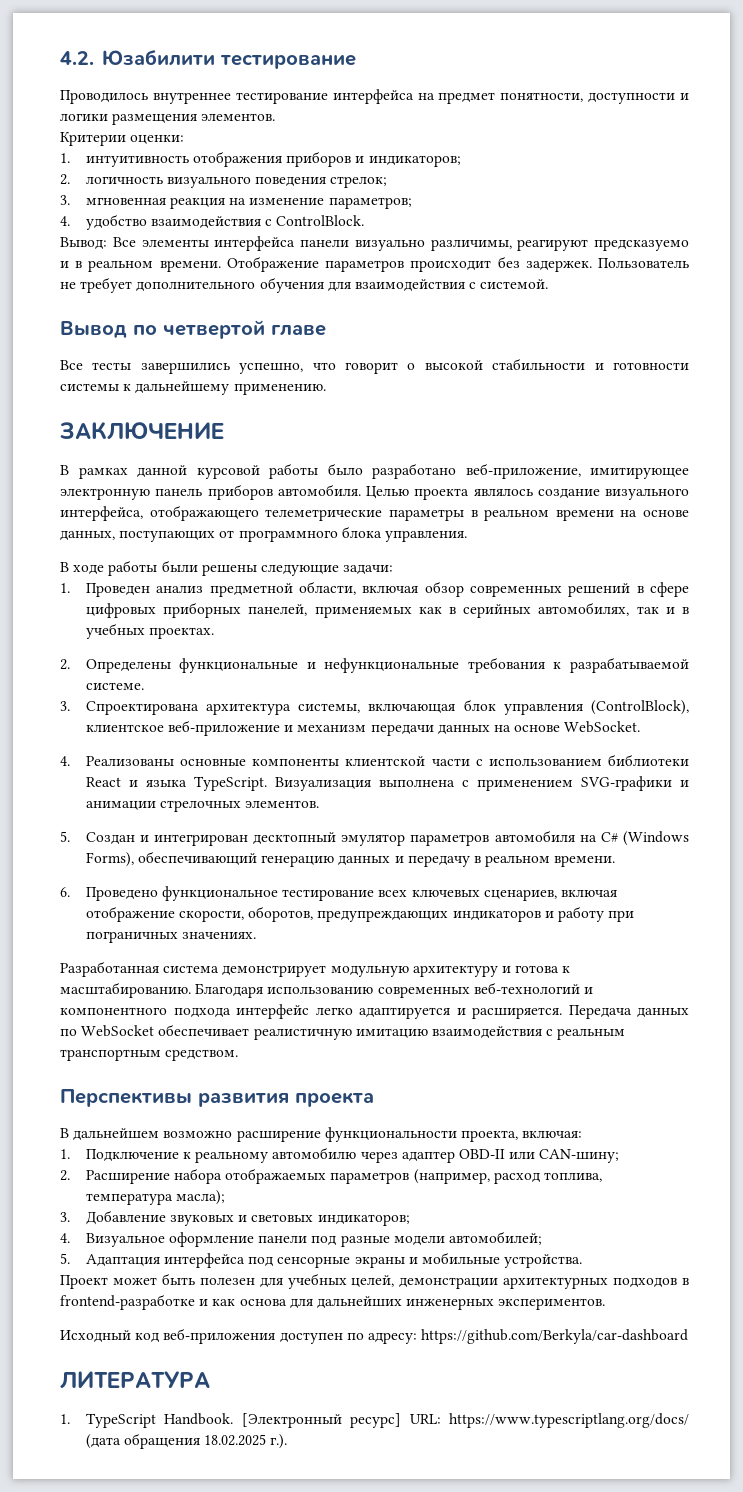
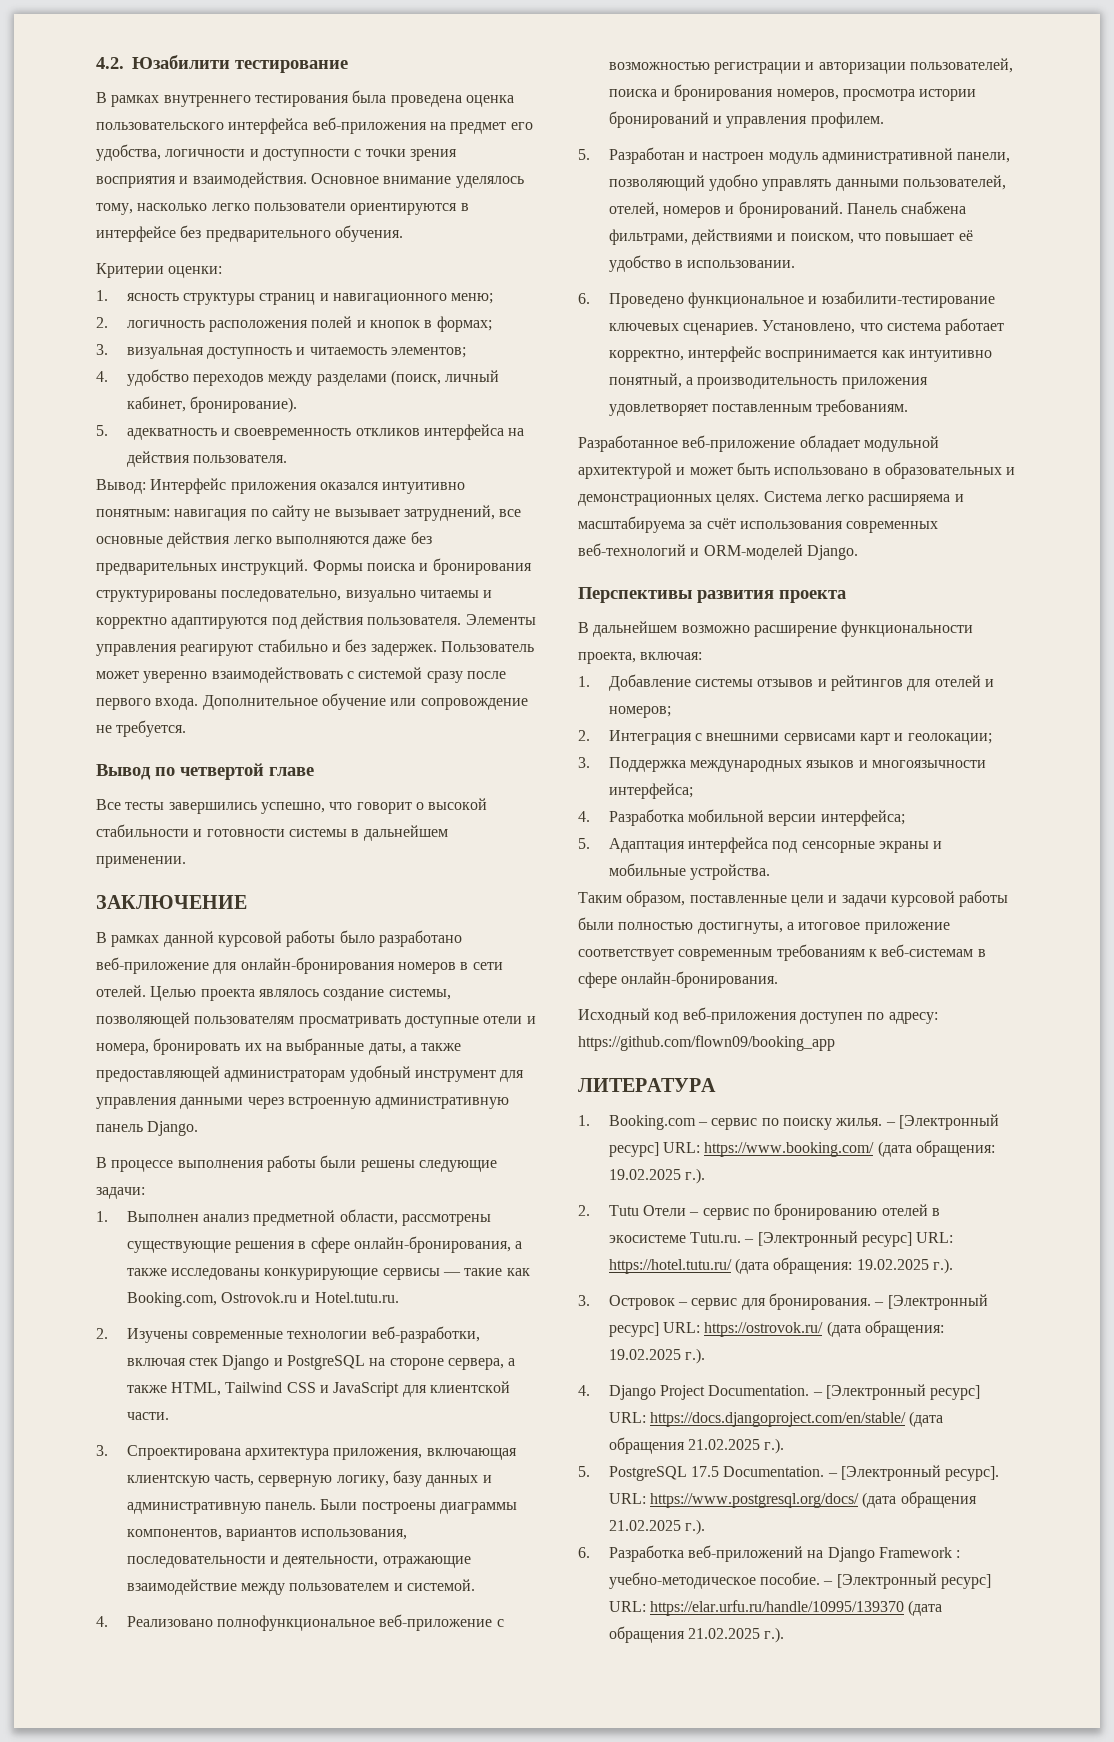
[60,89,689,104] [60,113,276,125] [60,132,185,146] [60,151,461,167] [60,174,388,188] [60,195,412,209] [60,214,365,230] [60,236,689,251] [60,256,689,272] [60,277,549,293] Проводилось внутреннее тестирование интерфейса на предмет понятности, доступности и логики размещения элементов. // Критерии оценки: // 1. интуитивность отображения приборов и индикаторов; // 2. логичность визуального поведения стрелок; // 3. мгновенная реакция на изменение параметров; // 4. удобство взаимодействия с ControlBlock. // Вывод: Все элементы интерфейса панели визуально различимы, реагируют предсказуемо и в реальном времени. Отображение параметров происходит без задержек. Пользователь не требует дополнительного обучения для взаимодействия с системой. -> [96,90,514,107] [96,117,533,134] [96,144,457,161] [96,172,524,188] [96,203,469,215] [96,225,403,242] [96,263,223,278] [96,290,494,305] [96,316,492,332] [96,344,466,359] [96,369,500,386] [126,396,297,413] [96,424,525,440] [126,451,287,467] [96,478,466,494] [96,505,522,521] [96,531,432,548] [96,558,532,575] [96,590,493,602] [96,613,536,629] [96,639,534,656] [96,667,506,683] [96,693,528,710] [96,720,187,737] В рамках внутреннего тестирования была проведена оценка пользовательского интерфейса веб-приложения на предмет его удобства, логичности и доступности с точки зрения восприятия и взаимодействия. Основное внимание уделялось тому, насколько легко пользователи ориентируются в интерфейсе без предварительного обучения. // Критерии оценки: // 1. ясность структуры страниц и навигационного меню; // 2. логичность расположения полей и кнопок в формах; // 3. визуальная доступность и читаемость элементов; // 4. удобство переходов между разделами (поиск, личный кабинет, бронирование). // 5. адекватность и своевременность откликов интерфейса на действия пользователя. // Вывод: Интерфейс приложения оказался интуитивно понятным: навигация по сайту не вызывает затруднений, все основные действия легко выполняются даже без предварительных инструкций. Формы поиска и бронирования структурированы последовательно, визуально читаемы и корректно адаптируются под действия пользователя. Элементы управления реагируют стабильно и без задержек. Пользователь может уверенно взаимодействовать с системой сразу после первого входа. Дополнительное обучение или сопровождение не требуется.
[123,381,326,395] к дальнейшему применению. -> [351,825,448,841] [96,856,186,868] в дальнейшем применении.
[465,463,689,479] [60,484,689,500] [60,505,689,521] [60,526,467,542] [60,562,105,575] веб-приложение, имитирующее электронную панель приборов автомобиля. Целью проекта являлось создание визуального интерфейса, отображающего телеметрические параметры в реальном времени на основе данных, поступающих от программного блока управления. // В ходе -> [96,957,503,974] [96,985,451,1001] [96,1012,536,1028] [96,1038,462,1055] [96,1065,525,1082] [96,1097,510,1109] [96,1121,199,1136] [96,1157,264,1172] веб-приложение для онлайн-бронирования номеров в сети отелей. Целью проекта являлось создание системы, позволяющей пользователям просматривать доступные отели и номера, бронировать их на выбранные даты, а также предоставляющей администраторам удобный инструмент для управления данными через встроенную административную панель Django. // В процессе выполнения
[85,583,150,597] Проведен -> [126,1211,199,1222] Выполнен
[362,581,689,597] [85,602,690,618] [85,623,215,639] [60,657,689,673] [85,682,144,690] [60,699,689,715] [85,720,641,736] [60,754,689,766] [85,776,689,791] [85,800,320,812] [60,830,689,846] [85,851,616,867] [60,886,617,901] [85,906,635,922] [85,931,257,943] [60,961,571,977] [60,982,593,998] [60,1004,689,1019] [60,1024,626,1040] [60,1049,239,1061] включая обзор современных решений в сфере цифровых приборных панелей, применяемых как в серийных автомобилях, так и в учебных проектах. // 2. Определены функциональные и нефункциональные требования к разрабатываемой системе. // 3. Спроектирована архитектура системы, включающая блок управления (ControlBlock), клиентское веб-приложение и механизм передачи данных на основе WebSocket. // 4. Реализованы основные компоненты клиентской части с использованием библиотеки React и языка TypeScript. Визуализация выполнена с применением SVG-графики и анимации стрелочных элементов. // 5. Создан и интегрирован десктопный эмулятор параметров автомобиля на C# (Windows Forms), обеспечивающий генерацию данных и передачу в реальном времени. // 6. Проведено функциональное тестирование всех ключевых сценариев, включая отображение скорости, оборотов, предупреждающих индикаторов и работу при пограничных значениях. // Разработанная система демонстрирует модульную архитектуру и готова к масштабированию. Благодаря использованию современных веб-технологий и компонентного подхода интерфейс легко адаптируется и расширяется. Передача данных по WebSocket обеспечивает реалистичную имитацию взаимодействия с реальным транспортным средством. -> [401,1214,491,1226] [126,1236,523,1253] [126,1268,530,1280] [126,1292,399,1307] [96,1326,480,1343] [126,1355,516,1370] [126,1381,510,1397] [126,1412,169,1420] [96,1445,517,1460] [126,1470,492,1487] [126,1499,517,1514] [126,1529,408,1541] [126,1556,471,1568] [126,1579,475,1595] [96,1614,504,1631] [608,58,1013,74] [608,84,977,101] [608,111,884,128] [578,147,1011,164] [608,174,1006,191] [608,201,967,218] [608,229,973,245] [608,255,796,272] [578,291,995,308] [608,318,1005,335] [608,346,992,362] [608,373,928,389] [608,399,909,416] [578,435,939,452] [578,462,1016,479] [578,491,964,506] [578,516,939,533] [578,543,858,560] рассмотрены существующие решения в сфере онлайн-бронирования, а также исследованы конкурирующие сервисы — такие как Booking.com, Ostrovok.ru и Hotel.tutu.ru. // 2. Изучены современные технологии веб-разработки, включая стек Django и PostgreSQL на стороне сервера, а также HTML, Tailwind CSS и JavaScript для клиентской части. // 3. Спроектирована архитектура приложения, включающая клиентскую часть, серверную логику, базу данных и административную панель. Были построены диаграммы компонентов, вариантов использования, последовательности и деятельности, отражающие взаимодействие между пользователем и системой. // 4. Реализовано полнофункциональное веб-приложение с возможностью регистрации и авторизации пользователей, поиска и бронирования номеров, просмотра истории бронирований и управления профилем. // 5. Разработан и настроен модуль административной панели, позволяющий удобно управлять данными пользователей, отелей, номеров и бронирований. Панель снабжена фильтрами, действиями и поиском, что повышает её удобство в использовании. // 6. Проведено функциональное и юзабилити-тестирование ключевых сценариев. Установлено, что система работает корректно, интерфейс воспринимается как интуитивно понятный, а производительность приложения удовлетворяет поставленным требованиям. // Разработанное веб-приложение обладает модульной архитектурой и может быть использовано в образовательных и демонстрационных целях. Система легко расширяема и масштабируема за счёт использования современных веб-технологий и ORM-моделей Django.
[85,1147,620,1163] [60,1168,602,1184] [85,1190,226,1205] [60,1210,410,1226] [60,1231,542,1247] Подключение к реальному автомобилю через адаптер OBD-II или CAN-шину; // 2. Расширение набора отображаемых параметров (например, расход топлива, температура масла); // 3. Добавление звуковых и световых индикаторов; // 4. Визуальное оформление панели под разные модели автомобилей; -> [608,674,994,691] [608,706,671,718] [578,730,992,745] [578,757,986,772] [608,783,693,799] [578,809,905,826] Добавление системы отзывов и рейтингов для отелей и номеров; // 2. Интеграция с внешними сервисами карт и геолокации; // 3. Поддержка международных языков и многоязычности интерфейса; // 4. Разработка мобильной версии интерфейса;
[60,1273,689,1289] [60,1294,606,1310] Проект может быть полезен для учебных целей, демонстрации архитектурных подходов в frontend-разработке и как основа для дальнейших инженерных экспериментов. -> [578,890,1009,907] [578,917,950,934] [578,944,986,961] [578,971,779,988] Таким образом, поставленные цели и задачи курсовой работы были полностью достигнуты, а итоговое приложение соответствует современным требованиям к веб-системам в сфере онлайн-бронирования.
[421,1329,689,1344] https://github.com/Berkyla/car-dashboard -> [578,1035,835,1051] https://github.com/flown09/booking_app
[85,1413,689,1428] [85,1433,288,1449] TypeScript Handbook. [Электронный ресурс] URL: https://www.typescriptlang.org/docs/ (дата обращения 18.02.2025 г.). -> [608,1114,999,1130] [608,1140,995,1157] [608,1168,705,1184] [578,1203,940,1220] [608,1231,954,1247] [608,1257,953,1274] [578,1293,988,1310] [608,1320,944,1337] [608,1348,705,1364] [578,1384,981,1400] [608,1411,944,1427] [608,1437,785,1454] [578,1465,1000,1481] [608,1491,977,1508] [608,1519,705,1535] [578,1545,961,1562] [608,1572,991,1589] [608,1600,943,1616] [608,1626,785,1643] Booking.com – сервис по поиску жилья. – [Электронный ресурс] URL: https://www.booking.com/ (дата обращения: 19.02.2025 г.). // 2. Tutu Отели – сервис по бронированию отелей в экосистеме Tutu.ru. – [Электронный ресурс] URL: https://hotel.tutu.ru/ (дата обращения: 19.02.2025 г.). // 3. Островок – сервис для бронирования. – [Электронный ресурс] URL: https://ostrovok.ru/ (дата обращения: 19.02.2025 г.). // 4. Django Project Documentation. – [Электронный ресурс] URL: https://docs.djangoproject.com/en/stable/ (дата обращения 21.02.2025 г.). // 5. PostgreSQL 17.5 Documentation. – [Электронный ресурс]. URL: https://www.postgresql.org/docs/ (дата обращения 21.02.2025 г.). // 6. Разработка веб-приложений на Django Framework : учебно-методическое пособие. – [Электронный ресурс] URL: https://elar.urfu.ru/handle/10995/139370 (дата обращения 21.02.2025 г.).

